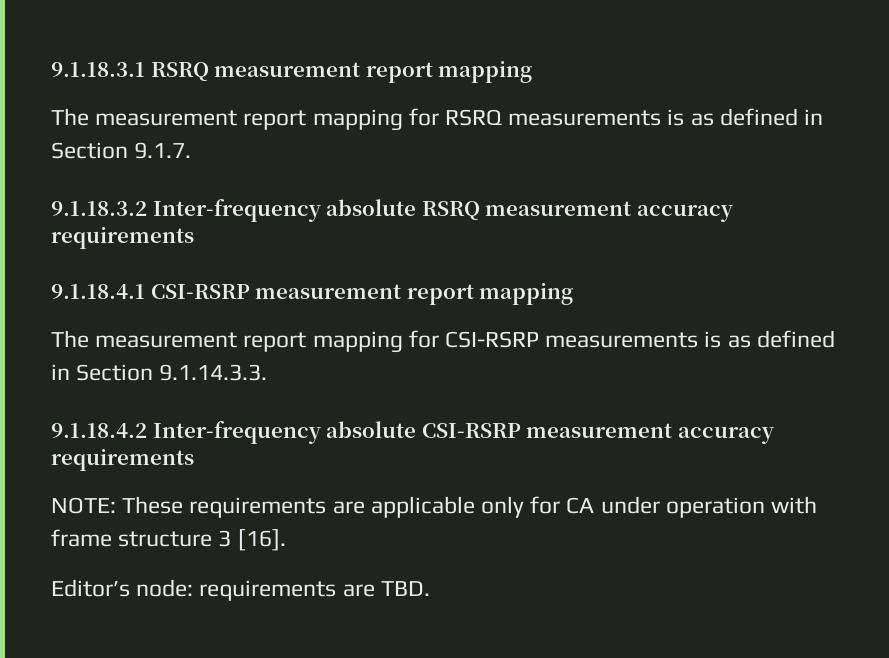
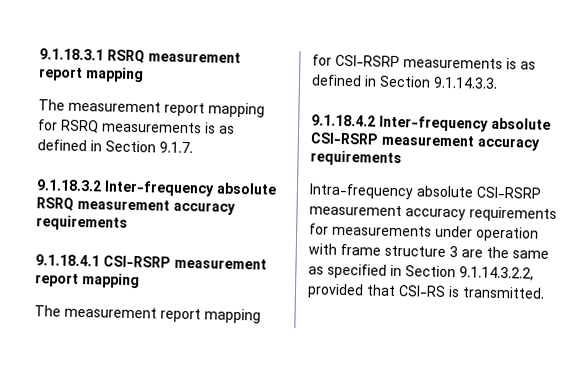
[51,496,595,518] NOTE: These requirements are applicable only for CA -> [309,183,542,200] [309,204,557,223] [309,223,432,237] Intra-frequency absolute CSI-RSRP measurement accuracy requirements for measurements
[237,529,286,551] [51,579,430,601] [16]. // Editor’s node: requirements are TBD. -> [461,246,549,259] [308,263,534,281] [307,283,545,299] are the same as specified in Section 9.1.14.3.2.2, provided that CSI-RS is transmitted.

